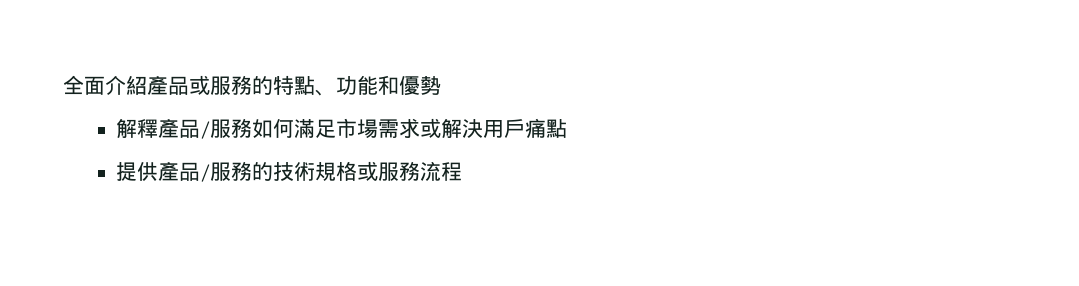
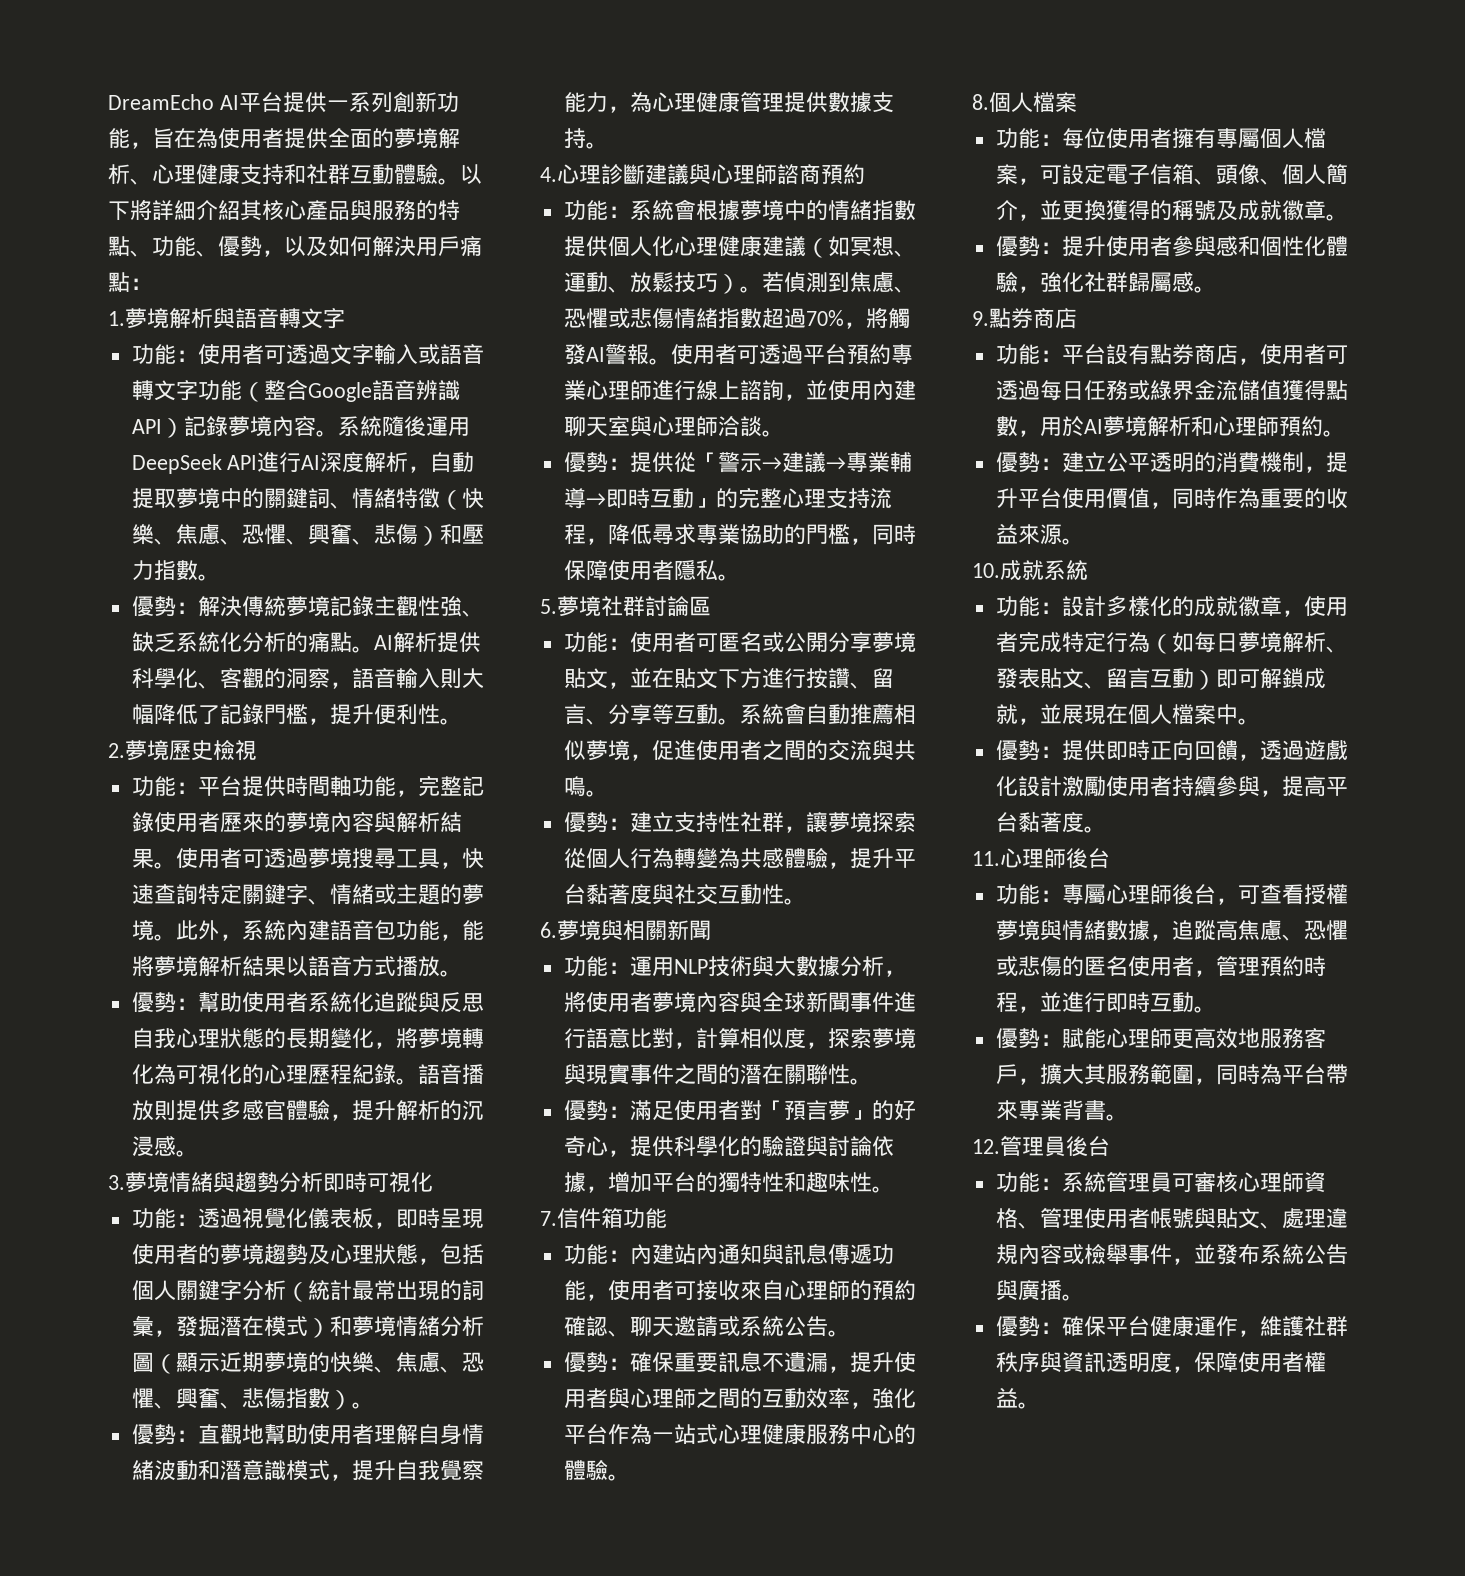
[63,75,210,95] 全面介紹產品或 -> [108,92,459,113] [108,128,460,149] [108,164,482,185] [108,199,372,221] DreamEcho AI平台提供一系列創新功能，旨在為使用者提供全面的夢境解析、心理健康支持和社群互動體驗。以下將詳細介紹其核心產品與
[378,75,441,96] [116,118,568,139] [116,161,463,182] 和優勢 // 解釋產品/服務如何滿足市場需求或解決用戶痛點 // 提供產品/服務的技術規格或服務流程 -> [196,236,482,257] [108,272,152,292] [108,308,345,329] [131,344,484,365] [131,379,460,402] [131,416,470,438] [131,451,475,474] [131,488,484,510] [131,524,484,546] [131,560,220,581] [131,596,484,617] [131,632,481,653] [131,668,484,689] [131,704,462,725] [108,740,257,761] [131,775,484,797] [131,812,462,833] [131,848,484,869] [131,884,484,905] [131,920,484,941] [131,955,462,977] [131,992,484,1013] [131,1027,484,1049] [131,1064,484,1085] [131,1100,484,1121] [131,1136,198,1157] [108,1172,433,1193] [131,1208,484,1229] [131,1243,484,1265] [131,1280,484,1302] [131,1315,484,1338] [131,1352,484,1374] [131,1388,374,1410] [131,1424,484,1445] [131,1459,484,1481] [563,92,894,113] [563,128,608,149] [540,164,865,185] [563,199,916,221] [563,236,916,258] [563,272,916,294] [563,307,910,329] [563,344,913,365] [563,379,916,401] [563,416,784,437] [563,452,912,473] [563,487,892,509] [563,524,916,545] [563,560,740,581] [540,596,711,617] [563,632,916,653] [563,667,894,689] [563,703,916,725] [563,739,916,761] [563,776,608,797] [563,812,916,833] [563,847,916,869] [563,884,806,905] [540,920,711,941] [563,956,906,977] [563,991,916,1013] [563,1027,916,1049] [563,1064,872,1085] [563,1100,916,1121] [563,1136,894,1157] [563,1172,894,1193] [540,1208,667,1228] [563,1243,894,1265] [563,1280,916,1301] [563,1316,850,1337] [563,1351,916,1373] [563,1388,916,1409] [563,1424,916,1445] [563,1460,630,1481] [972,92,1077,113] [995,128,1326,149] [995,164,1348,185] [995,200,1348,221] [995,235,1348,257] [995,272,1216,293] [972,308,1077,329] [995,344,1348,365] [995,380,1348,401] [995,416,1345,437] [995,452,1348,473] [995,488,1348,509] [995,523,1084,545] [972,560,1088,580] [995,596,1348,617] [995,631,1348,654] [995,668,1326,690] [995,704,1260,725] [995,740,1348,761] [995,775,1348,797] [995,812,1106,833] [972,848,1110,869] [995,884,1348,905] [995,920,1348,941] [995,956,1326,977] [995,991,1216,1013] [995,1028,1326,1049] [995,1063,1348,1085] [995,1100,1128,1121] [972,1136,1110,1157] [995,1172,1326,1193] [995,1208,1348,1229] [995,1244,1348,1265] [995,1280,1084,1301] [995,1316,1348,1337] [995,1352,1326,1373] [995,1387,1040,1409] 、優勢，以及如何解決用戶痛點： // 1.夢境解析與語音轉文字 // 功能：使用者可透過文字輸入或語音轉文字功能（整合Google語音辨識API）記錄夢境內容。系統隨後運用DeepSeek API進行AI深度解析，自動提取夢境中的關鍵詞、情緒特徵（快樂、焦慮、恐懼、興奮、悲傷）和壓力指數。 // 優勢：解決傳統夢境記錄主觀性強、缺乏系統化分析的痛點。AI解析提供科學化、客觀的洞察，語音輸入則大幅降低了記錄門檻，提升便利性。 // 2.夢境歷史檢視 // 功能：平台提供時間軸功能，完整記錄使用者歷來的夢境內容與解析結果。使用者可透過夢境搜尋工具，快速查詢特定關鍵字、情緒或主題的夢境。此外，系統內建語音包功能，能將夢境解析結果以語音方式播放。 // 優勢：幫助使用者系統化追蹤與反思自我心理狀態的長期變化，將夢境轉化為可視化的心理歷程紀錄。語音播放則提供多感官體驗，提升解析的沉浸感。 // 3.夢境情緒與趨勢分析即時可視化 // 功能：透過視覺化儀表板，即時呈現使用者的夢境趨勢及心理狀態，包括個人關鍵字分析（統計最常出現的詞彙，發掘潛在模式）和夢境情緒分析圖（顯示近期夢境的快樂、焦慮、恐懼、興奮、悲傷指數）。 // 優勢：直觀地幫助使用者理解自身情緒波動和潛意識模式，提升自我覺察能力，為心理健康管理提供數據支持。 // 4.心理診斷建議與心理師諮商預約 // 功能：系統會根據夢境中的情緒指數提供個人化心理健康建議（如冥想、運動、放鬆技巧）。若偵測到焦慮、恐懼或悲傷情緒指數超過70%，將觸發AI警報。使用者可透過平台預約專業心理師進行線上諮詢，並使用內建聊天室與心理師洽談。 // 優勢：提供從「警示→建議→專業輔導→即時互動」的完整心理支持流程，降低尋求專業協助的門檻，同時保障使用者隱私。 // 5.夢境社群討論區 // 功能：使用者可匿名或公開分享夢境貼文，並在貼文下方進行按讚、留言、分享等互動。系統會自動推薦相似夢境，促進使用者之間的交流與共鳴。 // 優勢：建立支持性社群，讓夢境探索從個人行為轉變為共感體驗，提升平台黏著度與社交互動性。 // 6.夢境與相關新聞 // 功能：運用NLP技術與大數據分析，將使用者夢境內容與全球新聞事件進行語意比對，計算相似度，探索夢境與現實事件之間的潛在關聯性。 // 優勢：滿足使用者對「預言夢」的好奇心，提供科學化的驗證與討論依據，增加平台的獨特性和趣味性。 // 7.信件箱功能 // 功能：內建站內通知與訊息傳遞功能，使用者可接收來自心理師的預約確認、聊天邀請或系統公告。 // 優勢：確保重要訊息不遺漏，提升使用者與心理師之間的互動效率，強化平台作為一站式心理健康服務中心的體驗。 // 8.個人檔案 // 功能：每位使用者擁有專屬個人檔案，可設定電子信箱、頭像、個人簡介，並更換獲得的稱號及成就徽章。 // 優勢：提升使用者參與感和個性化體驗，強化社群歸屬感。 // 9.點券商店 // 功能：平台設有點券商店，使用者可透過每日任務或綠界金流儲值獲得點數，用於AI夢境解析和心理師預約。 // 優勢：建立公平透明的消費機制，提升平台使用價值，同時作為重要的收益來源。 // 10.成就系統 // 功能：設計多樣化的成就徽章，使用者完成特定行為（如每日夢境解析、發表貼文、留言互動）即可解鎖成就，並展現在個人檔案中。 // 優勢：提供即時正向回饋，透過遊戲化設計激勵使用者持續參與，提高平台黏著度。 // 11.心理師後台 // 功能：專屬心理師後台，可查看授權夢境與情緒數據，追蹤高焦慮、恐懼或悲傷的匿名使用者，管理預約時程，並進行即時互動。 // 優勢：賦能心理師更高效地服務客戶，擴大其服務範圍，同時為平台帶來專業背書。 // 12.管理員後台 // 功能：系統管理員可審核心理師資格、管理使用者帳號與貼文、處理違規內容或檢舉事件，並發布系統公告與廣播。 // 優勢：確保平台健康運作，維護社群秩序與資訊透明度，保障使用者權益。

